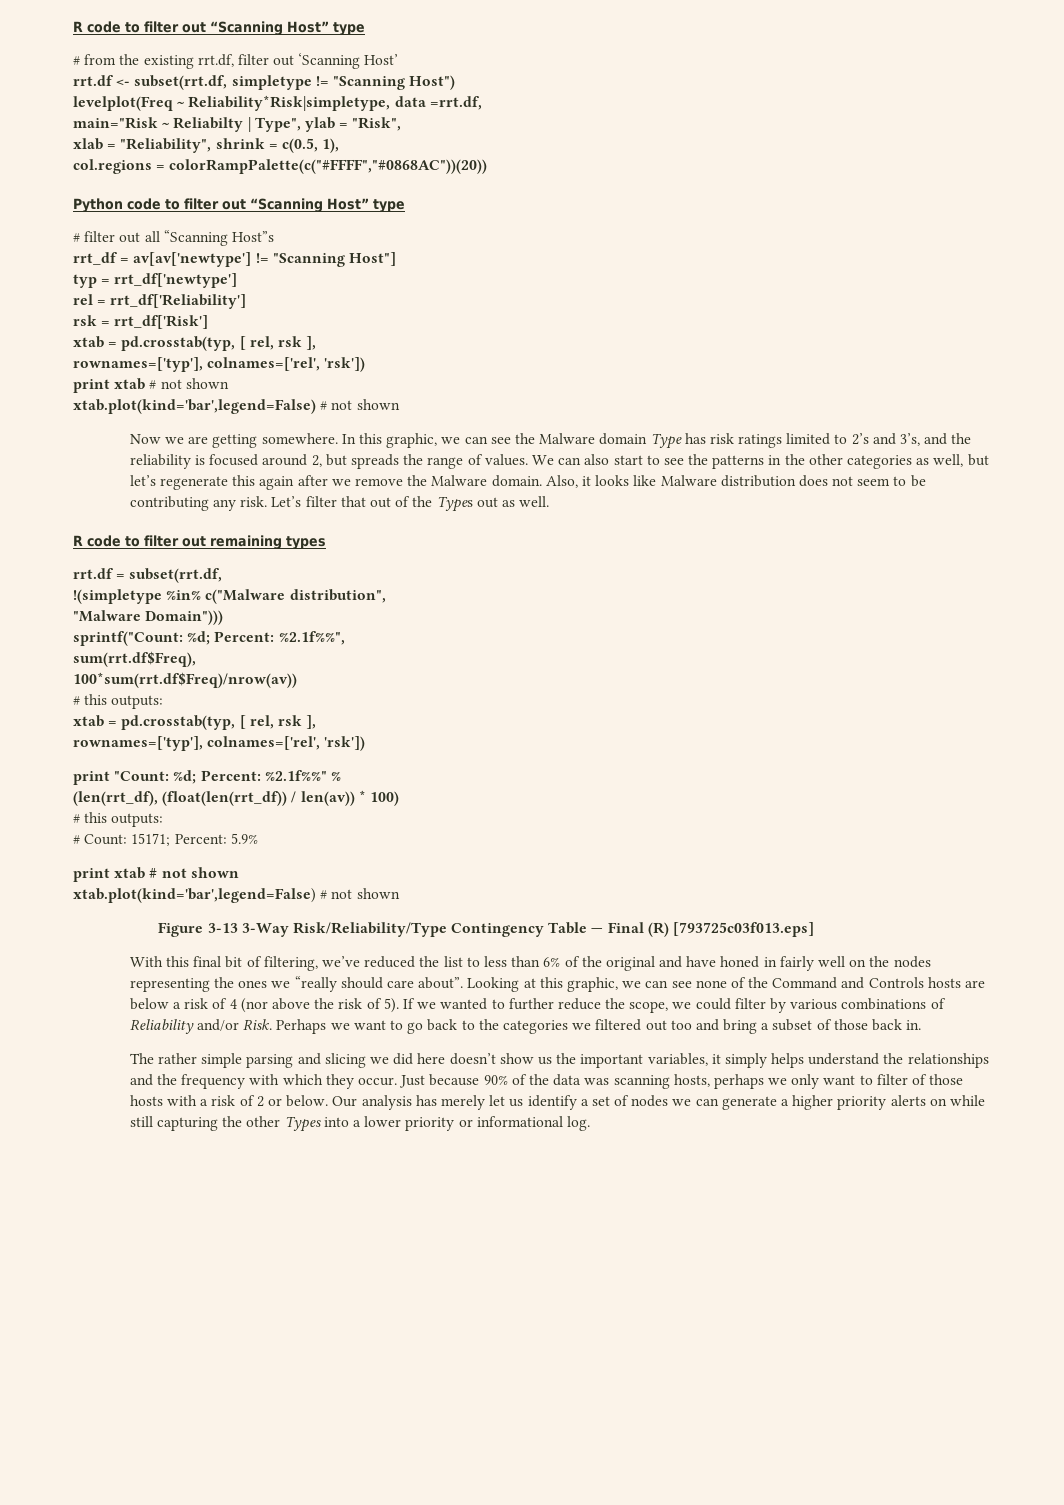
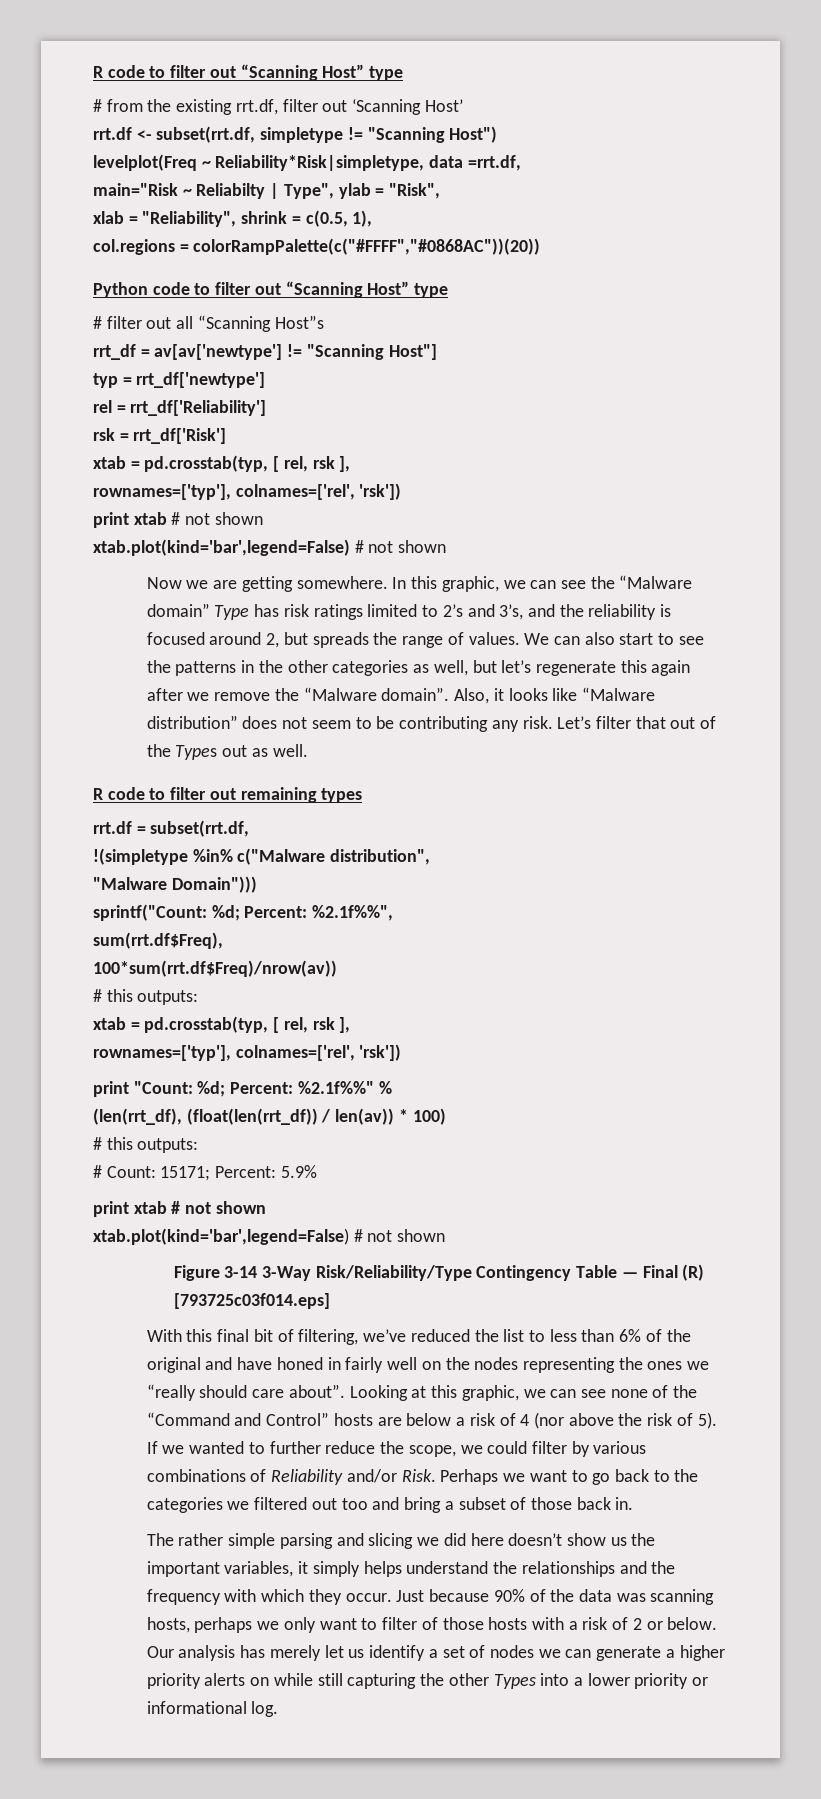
[539,433,648,445] Malware domain -> [619,575,693,589] [146,603,210,617] “Malware domain”
[431,475,542,487] Malware domain. -> [303,687,450,701] “Malware domain”.
[660,475,796,487] Malware distribution -> [581,687,655,701] [146,715,238,729] “Malware distribution”
[207,923,238,933] 3-13 -> [224,1266,258,1278] 3-14
[673,922,815,937] [793725c03f013.eps] -> [173,1293,330,1309] [793725c03f014.eps]
[772,977,924,989] Command and Controls -> [146,1412,330,1426] “Command and Control”

